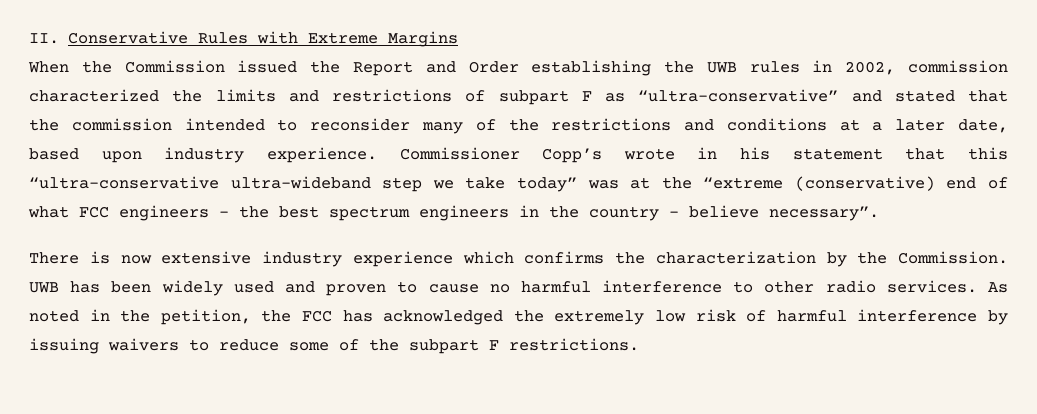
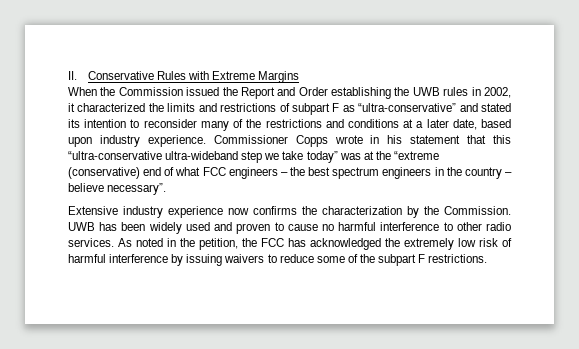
[908,60,1009,73] commission -> [68,103,75,112] it
[968,90,1008,102] [29,118,265,131] that the commission intended -> [68,119,127,128] its intention
[542,148,603,163] Copp’s -> [295,135,328,147] Copps
[29,251,252,264] There is now extensive -> [68,206,118,215] Extensive
[462,251,514,264] which -> [228,208,249,215] now

